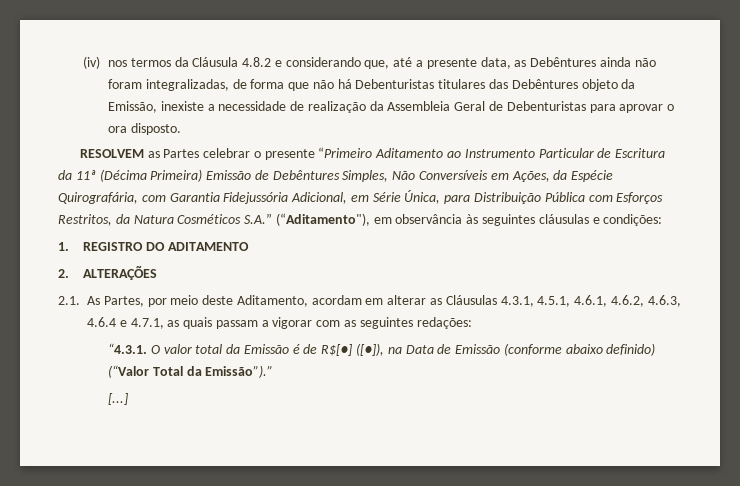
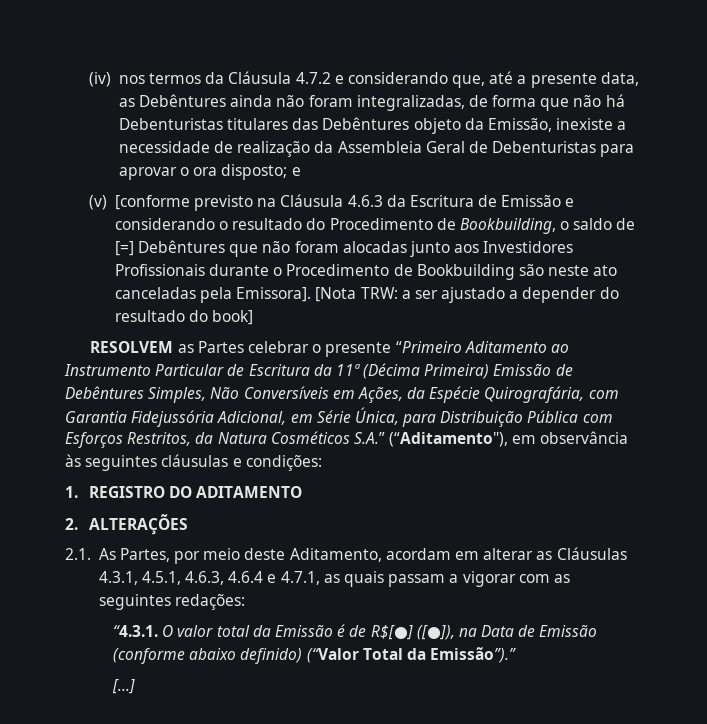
[242,57,272,67] 4.8.2 -> [295,72,331,84] 4.7.2
[130,123,181,135] disposto. -> [221,164,301,180] [89,194,575,211] [114,218,636,234] [114,240,574,257] [114,264,618,280] [114,287,619,303] [114,310,254,325] disposto; e // (v) [conforme previsto na Cláusula 4.6.3 da Escritura de Emissão e considerando o resultado do Procedimento de Bookbuilding, o saldo de [=] Debêntures que não foram alocadas junto aos Investidores Profissionais durante o Procedimento de Bookbuilding são neste ato canceladas pela Emissora]. [Nota TRW: a ser ajustado a depender do resultado do book]
[574,295,644,307] 4.6.1, 4.6.2, -> (181, 578) none

